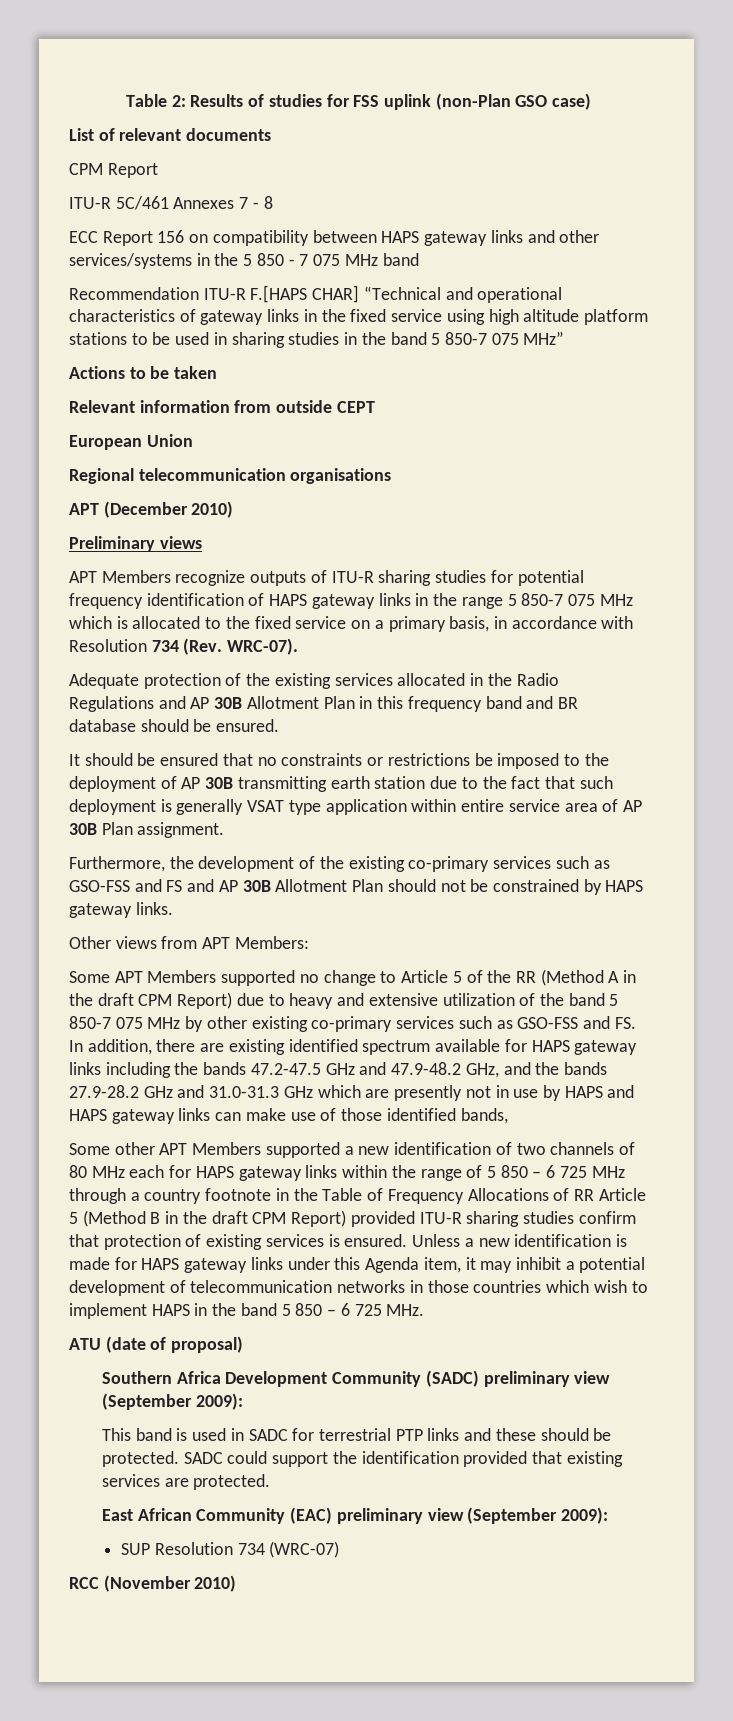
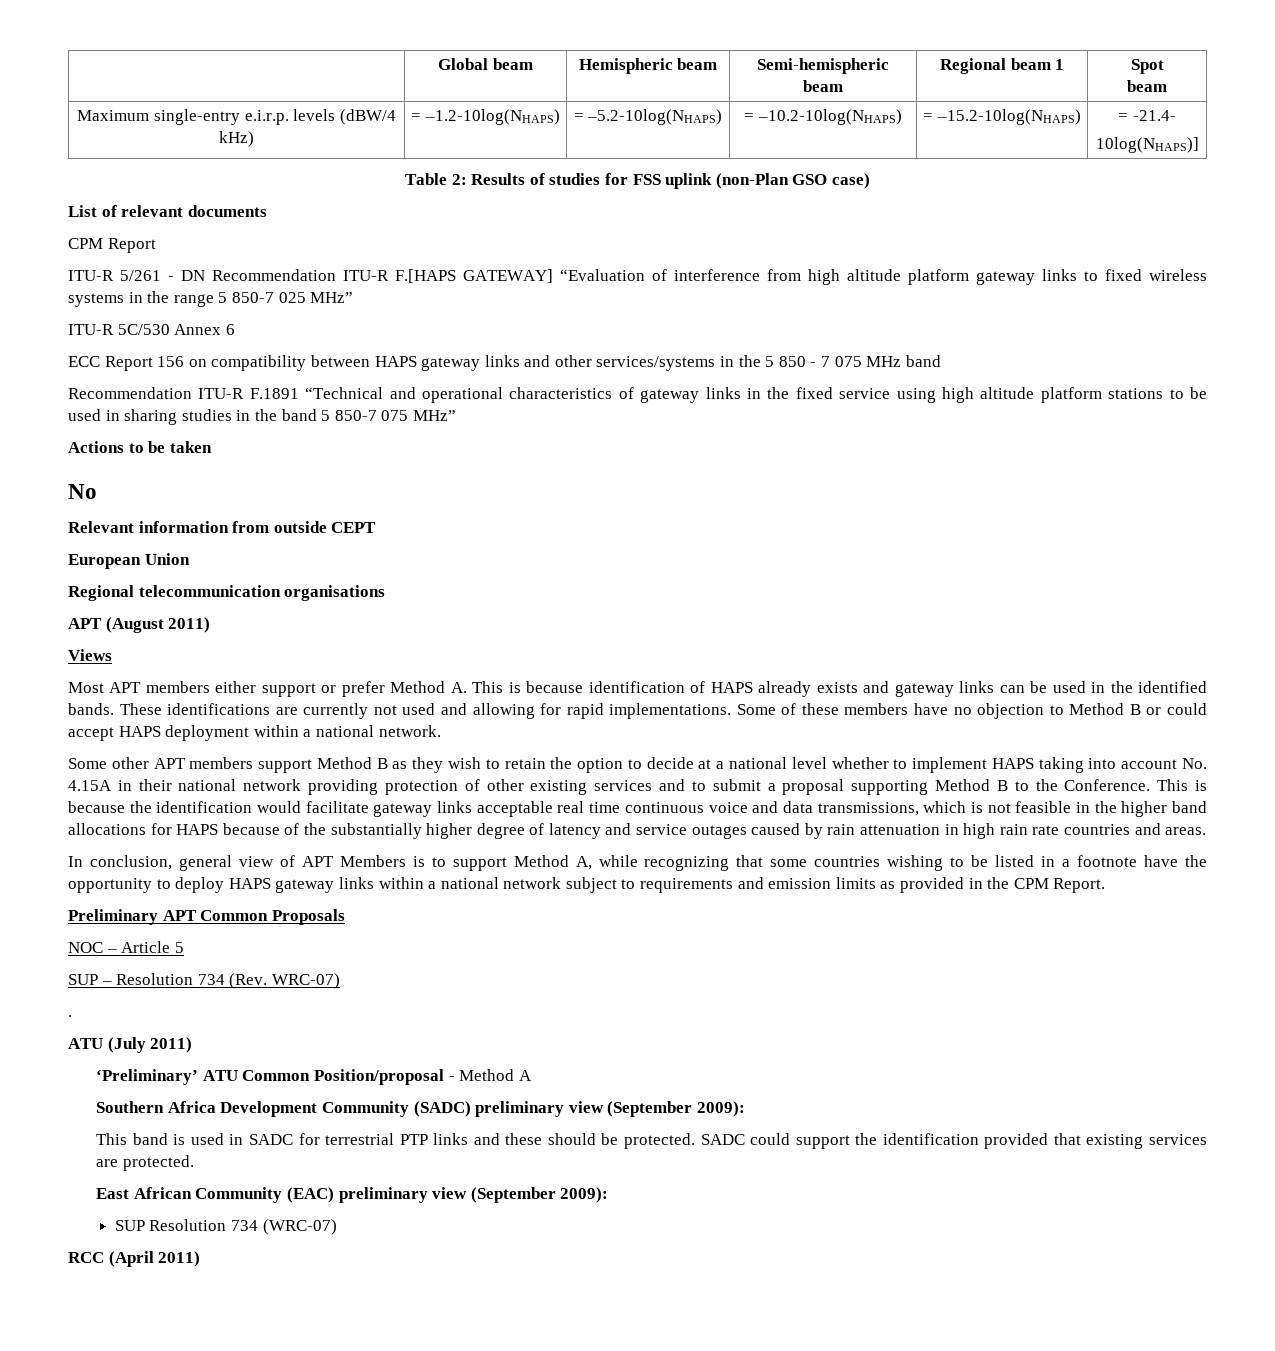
(125, 100) none -> [438,58,533,70] [578,58,718,74] [757,58,889,74] [803,80,843,92] [939,58,1065,74] [1130,59,1164,74] [1127,80,1167,92] [77,109,396,125] [219,131,254,147] [411,109,560,125] [573,109,723,125] [744,109,902,125] [923,109,1081,125] [1118,110,1176,121] [1095,137,1199,153] | Global beam | Hemispheric beam | Semi-hemispheric beam | Regional beam 1 | Spot // beam // Maximum single-entry e.i.r.p. levels (dBW/4 kHz) | = –1.2-10log(NHAPS) | = –5.2-10log(NHAPS) | = –10.2-10log(NHAPS) | = –15.2-10log(NHAPS) | = -21.4- // 10log(NHAPS)] //
[115,196,273,210] 5C/461 Annexes 7 - 8 -> [120,269,1207,285] [68,291,354,307] [68,324,235,335] 5/261 - DN Recommendation ITU-R F.[HAPS GATEWAY] “Evaluation of interference from high altitude platform gateway links to fixed wireless systems in the range 5 850-7 025 MHz” // ITU-R 5C/530 Annex 6
[250,285,360,303] F.[HAPS CHAR] -> [249,388,299,399] F.1891
(218, 372) none -> [68,484,97,499] // No
[103,501,234,518] [69,536,202,552] [69,570,584,586] [69,593,633,609] [69,616,634,632] [69,638,299,655] [69,673,559,689] [69,696,578,712] [69,719,280,732] [69,753,609,769] [69,776,613,792] [69,799,642,815] [69,822,225,838] [69,856,610,872] [69,879,644,895] [69,902,173,918] [69,936,309,949] [69,969,637,986] [69,992,619,1009] [69,1016,636,1032] [69,1039,638,1055] [69,1062,607,1078] [69,1085,635,1101] [69,1108,508,1124] [69,1142,635,1158] [69,1165,625,1181] [69,1188,646,1204] [69,1210,636,1227] [69,1234,627,1250] [69,1257,646,1273] [69,1280,648,1296] [69,1303,425,1319] [69,1336,244,1353] (December 2010) // Preliminary views // APT Members recognize outputs of ITU-R sharing studies for potential frequency identification of HAPS gateway links in the range 5 850-7 075 MHz which is allocated to the fixed service on a primary basis, in accordance with Resolution 734 (Rev. WRC-07). // Adequate protection of the existing services allocated in the Radio Regulations and AP 30B Allotment Plan in this frequency band and BR database should be ensured. // It should be ensured that no constraints or restrictions be imposed to the deployment of AP 30B transmitting earth station due to the fact that such deployment is generally VSAT type application within entire service area of AP 30B Plan assignment. // Furthermore, the development of the existing co-primary services such as GSO-FSS and FS and AP 30B Allotment Plan should not be constrained by HAPS gateway links. // Other views from APT Members: // Some APT Members supported no change to Article 5 of the RR (Method A in the draft CPM Report) due to heavy and extensive utilization of the band 5 850-7 075 MHz by other existing co-primary services such as GSO-FSS and FS. In addition, there are existing identified spectrum available for HAPS gateway links including the bands 47.2-47.5 GHz and 47.9-48.2 GHz, and the bands 27.9-28.2 GHz and 31.0-31.3 GHz which are presently not in use by HAPS and HAPS gateway links can make use of those identified bands, // Some other APT Members supported a new identification of two channels of 80 MHz each for HAPS gateway links within the range of 5 850 – 6 725 MHz through a country footnote in the Table of Frequency Allocations of RR Article 5 (Method B in the draft CPM Report) provided ITU-R sharing studies confirm that protection of existing services is ensured. Unless a new identification is made for HAPS gateway links under this Agenda item, it may inhibit a potential development of telecommunication networks in those countries which wish to implement HAPS in the band 5 850 – 6 725 MHz. // ATU (date of proposal) -> [105,617,211,633] [68,649,112,661] [68,681,1208,697] [68,703,1208,719] [68,725,441,741] [68,757,1208,773] [68,779,1208,795] [68,801,1207,817] [68,823,1207,839] [68,855,1208,871] [68,877,1106,893] [68,909,345,925] [68,941,184,953] [68,973,340,989] [68,1015,72,1017] [68,1037,193,1053] [96,1069,532,1085] (August 2011) // Views // Most APT members either support or prefer Method A. This is because identification of HAPS already exists and gateway links can be used in the identified bands. These identifications are currently not used and allowing for rapid implementations. Some of these members have no objection to Method B or could accept HAPS deployment within a national network. // Some other APT members support Method B as they wish to retain the option to decide at a national level whether to implement HAPS taking into account No. 4.15A in their national network providing protection of other existing services and to submit a proposal supporting Method B to the Conference. This is because the identification would facilitate gateway links acceptable real time continuous voice and data transmissions, which is not feasible in the higher band allocations for HAPS because of the substantially higher degree of latency and service outages caused by rain attenuation in high rain rate countries and areas. // In conclusion, general view of APT Members is to support Method A, while recognizing that some countries wishing to be listed in a footnote have the opportunity to deploy HAPS gateway links within a national network subject to requirements and emission limits as provided in the CPM Report. // Preliminary APT Common Proposals // NOC – Article 5 // SUP – Resolution 734 (Rev. WRC-07) // . // ATU (July 2011) // ‘Preliminary’ ATU Common Position/proposal - Method A
[103,1575,237,1592] (November 2010) -> [108,1251,201,1267] (April 2011)

